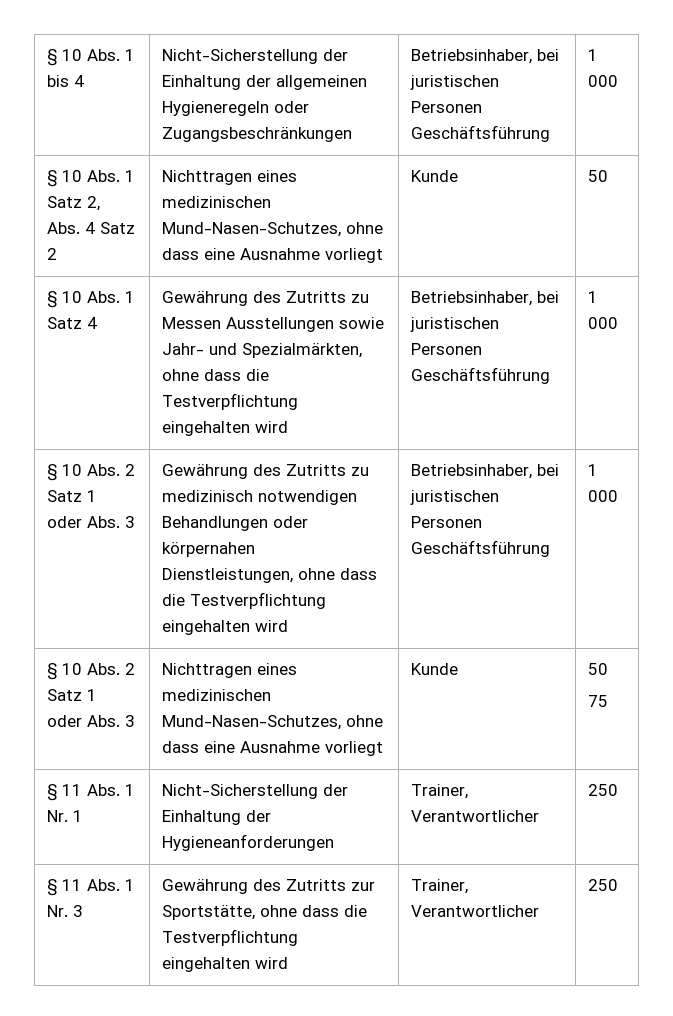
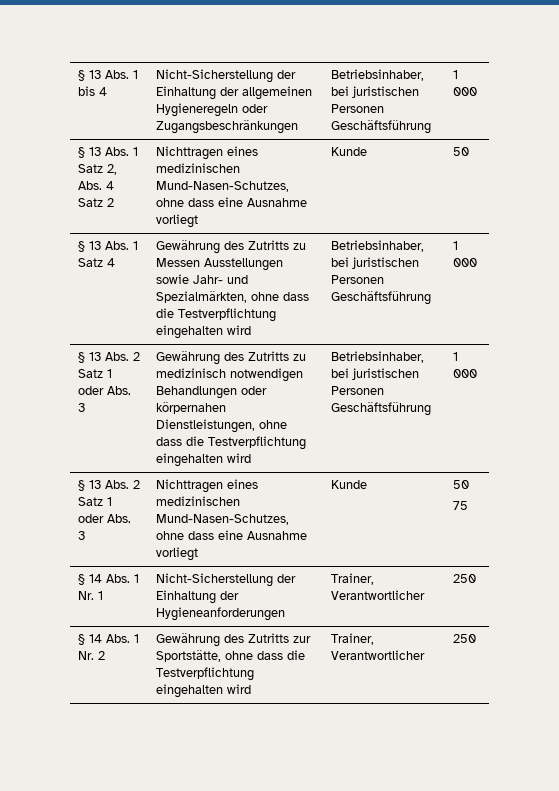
[47,49,83,66] § 10 -> [78,70,102,81] § 13
[62,170,83,182] 10 -> [89,147,102,156] 13
[62,291,83,303] 10 -> [89,241,102,250] 13
[62,464,83,476] 10 -> [89,352,102,361] 13
[62,663,83,675] 10 -> [89,480,102,489] 13
[62,784,83,796] 11 -> [89,574,103,583] 14
[62,879,136,891] [47,905,84,917] 11 Abs. 1 Nr. 3 -> [89,634,140,643] [78,651,106,660] 14 Abs. 1 Nr. 2

